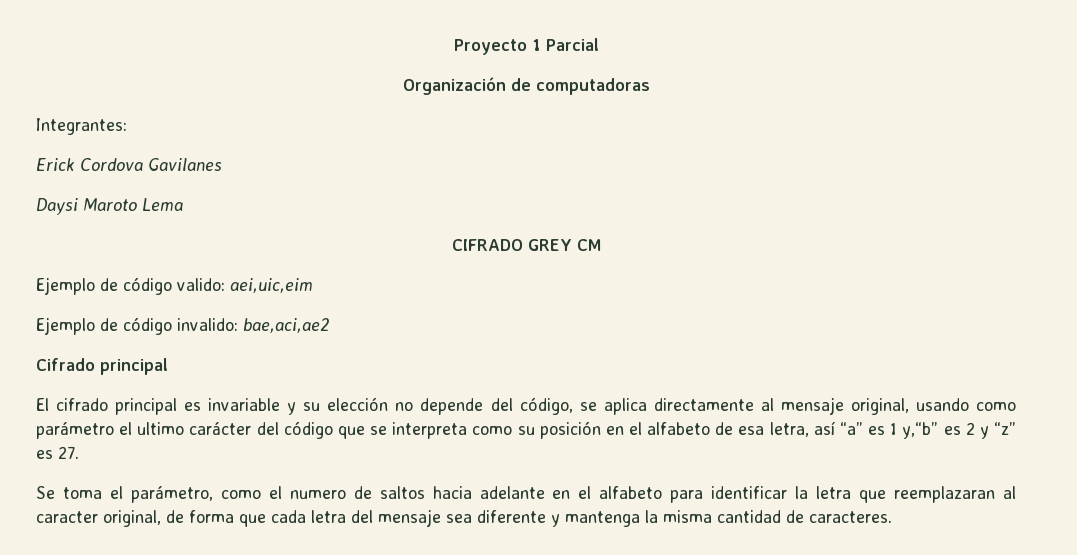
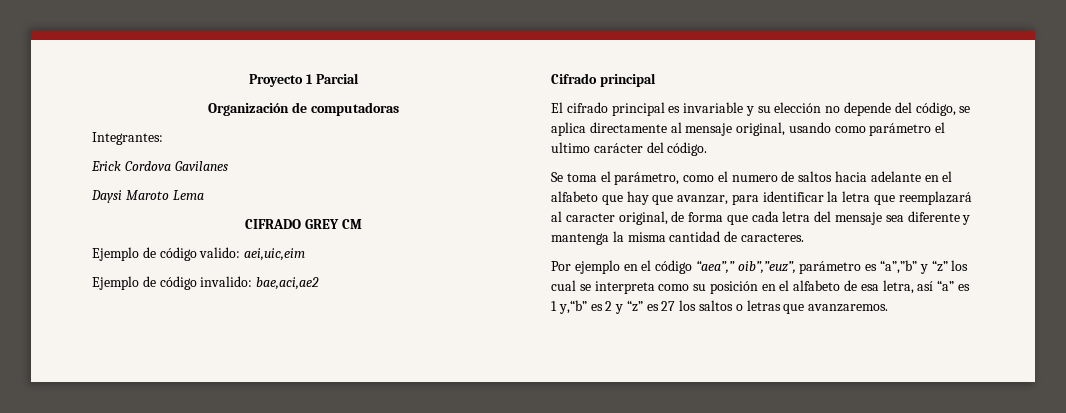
[283,421,365,439] código que -> [667,142,708,156] [551,171,953,185] [551,191,972,205] [551,211,971,225] [551,231,804,245] [551,260,969,274] [551,280,576,291] código. // Se toma el parámetro, como el numero de saltos hacia adelante en el alfabeto que hay que avanzar, para identificar la letra que reemplazará al caracter original, de forma que cada letra del mensaje sea diferente y mantenga la misma cantidad de caracteres. // Por ejemplo en el código “aea”,” oib”,”euz”, parámetro es “a”,”b” y “z” los cual
[58,446,79,459] [36,486,1017,503] [36,509,892,527] 27. // Se toma el parámetro, como el numero de saltos hacia adelante en el alfabeto para identificar la letra que reemplazaran al caracter original, de forma que cada letra del mensaje sea diferente y mantenga la misma cantidad de caracteres. -> [661,300,889,314] 27 los saltos o letras que avanzaremos.

